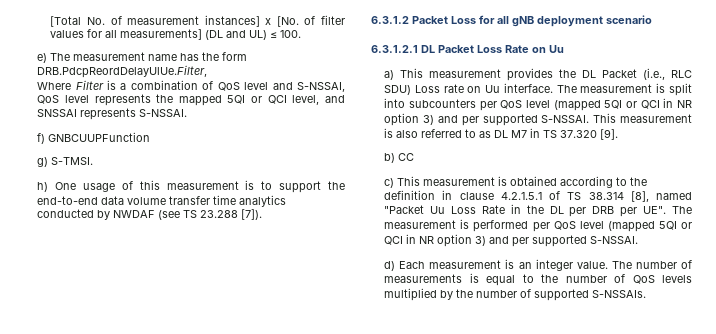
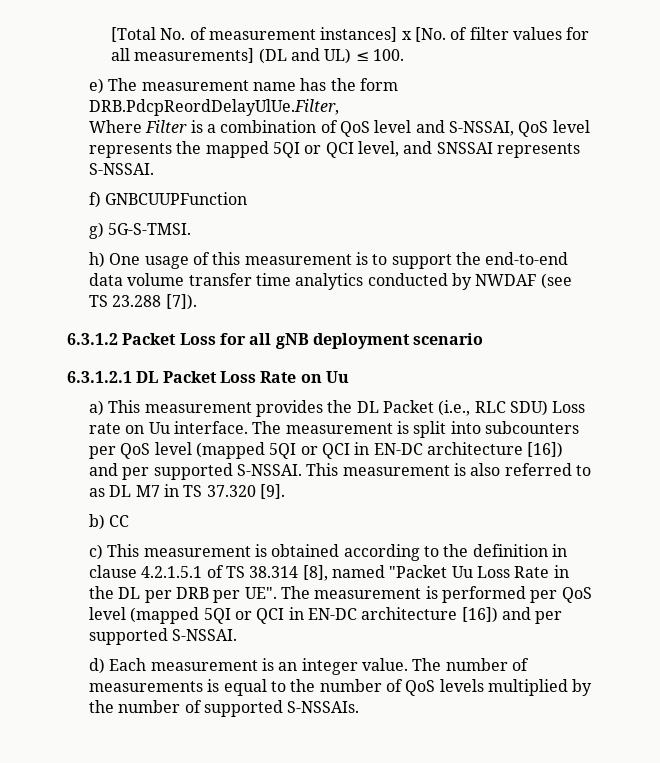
[51,157,94,165] S-TMSI. -> [108,223,192,235] 5G-S-TMSI.
[677,100,692,108] [384,113,435,126] NR option 3) -> [373,442,564,458] EN-DC architecture [16])
[419,234,487,247] NR option 3) -> [307,607,498,623] EN-DC architecture [16])

